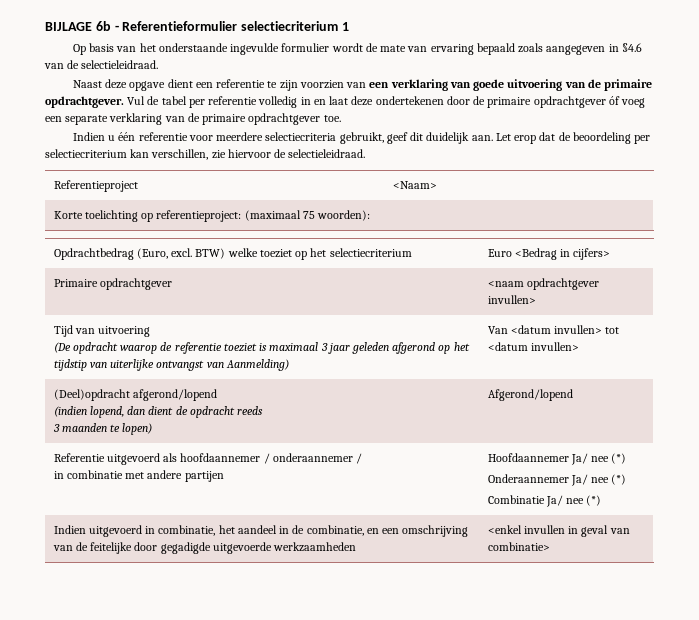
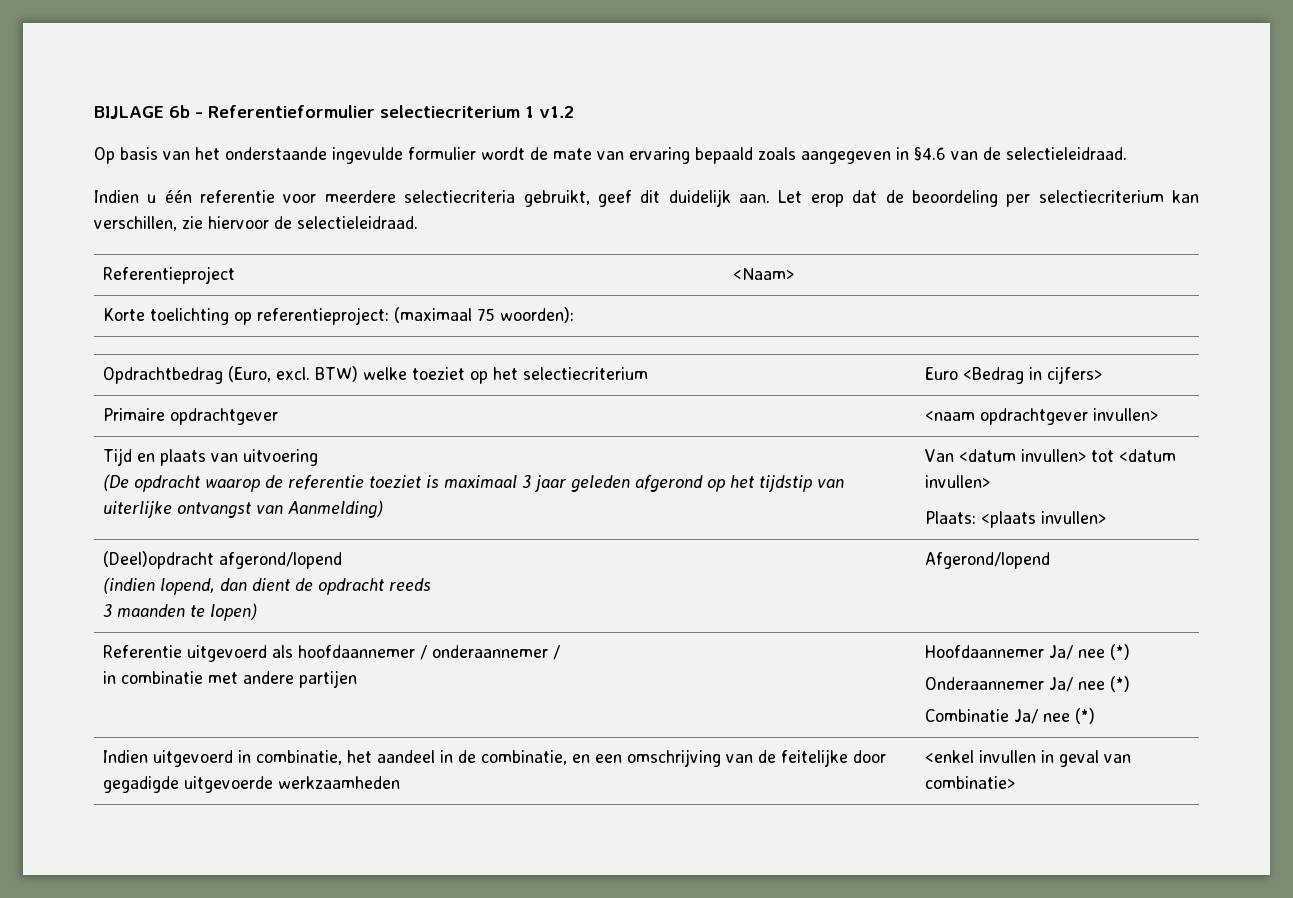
(349, 26) none -> [539,106,574,118] v1.2
[72,79,653,91] [45,96,646,108] [45,113,341,125] // Naast deze opgave dient een referentie te zijn voorzien van een verklaring van goede uitvoering van de primaire opdrachtgever. Vul de tabel per referentie volledig in en laat deze ondertekenen door de primaire opdrachtgever óf voeg een separate verklaring van de primaire opdrachtgever toe. -> (1127, 153) none
(73, 331) none -> [137,449,207,466] en plaats
(579, 346) none -> [925,511,1107,528] // Plaats: <plaats invullen>

